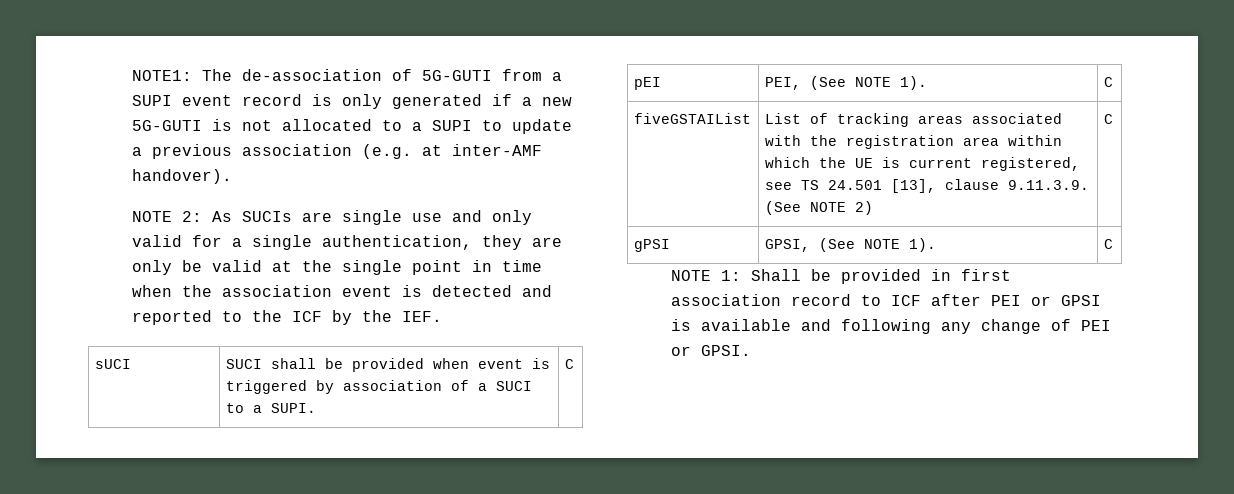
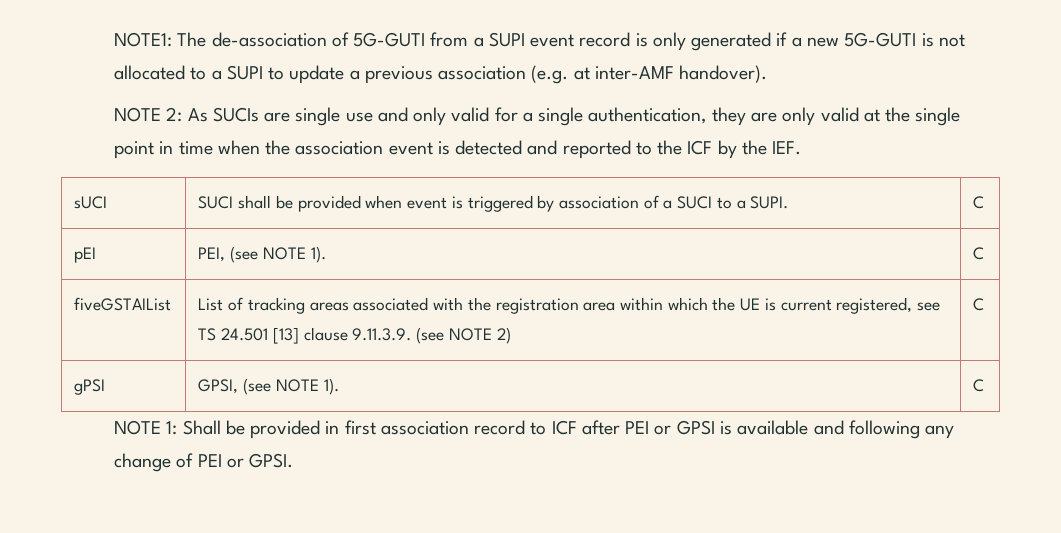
[181,260,202,272] be -> (816, 116) none
[809,76,846,90] (See -> [230,246,259,263] (see
[890,179,936,193] [13], -> [272,327,299,344] [13]
[764,201,801,215] (See -> [416,327,445,344] (see
[818,238,855,252] (See -> [243,378,272,395] (see

